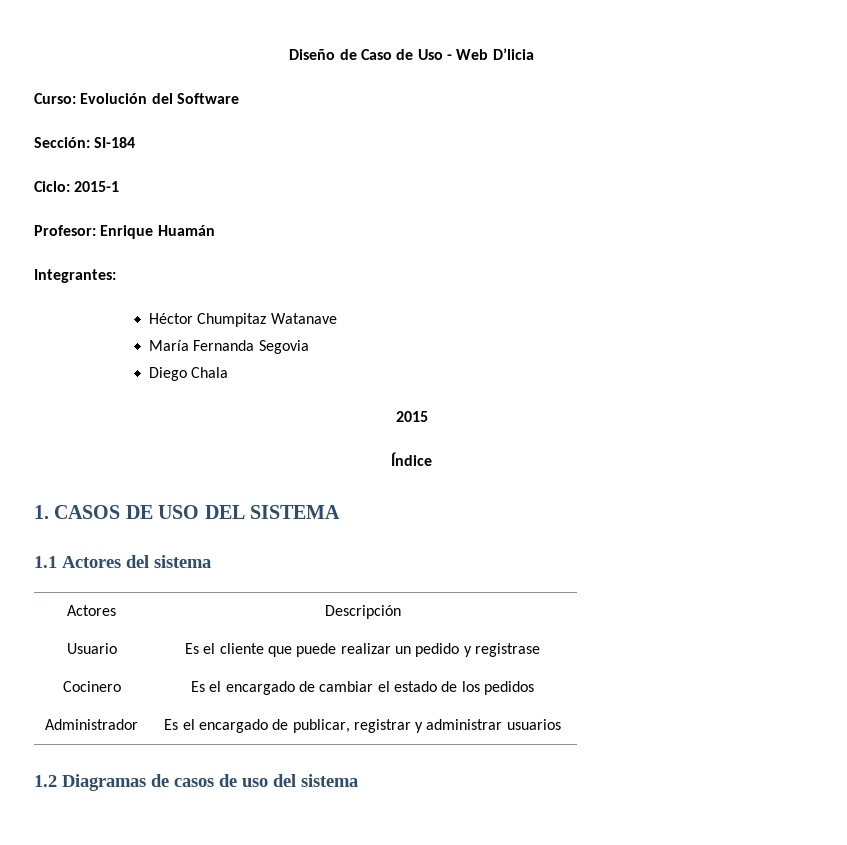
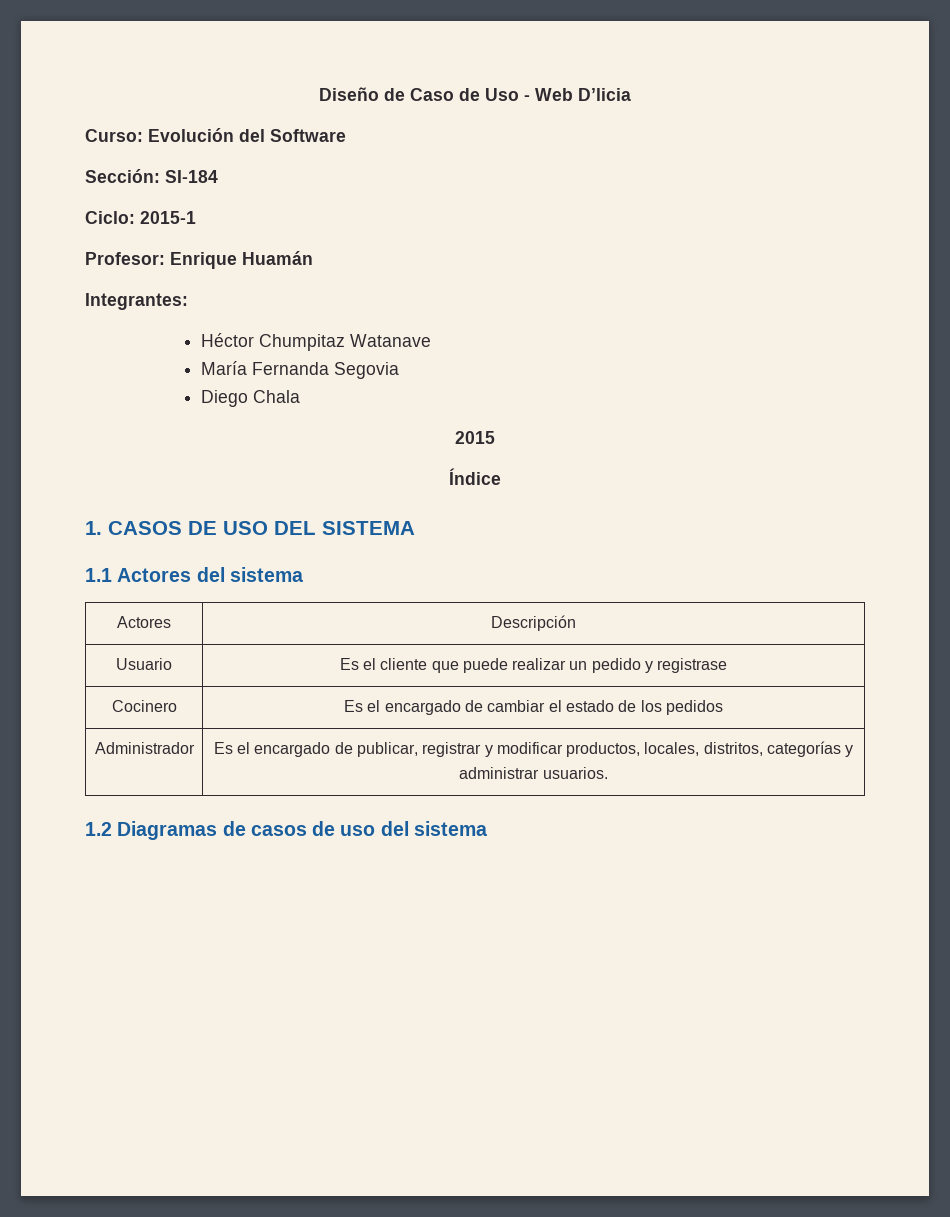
[426,719,561,730] administrar usuarios -> [496,741,854,757] [459,767,608,779] modificar productos, locales, distritos, categorías y administrar usuarios.

